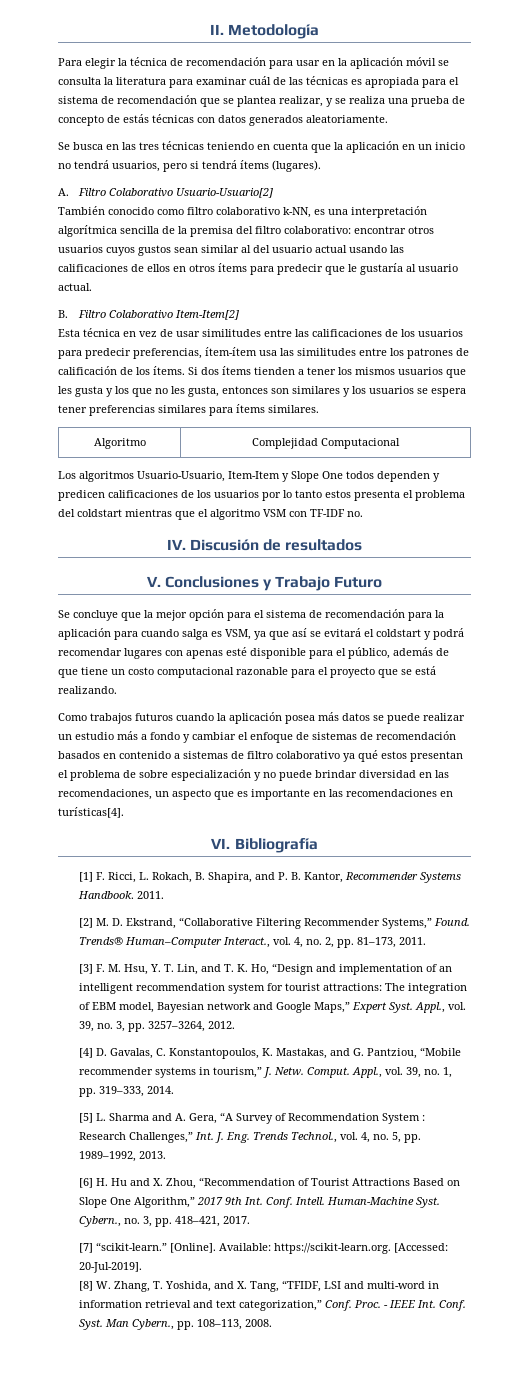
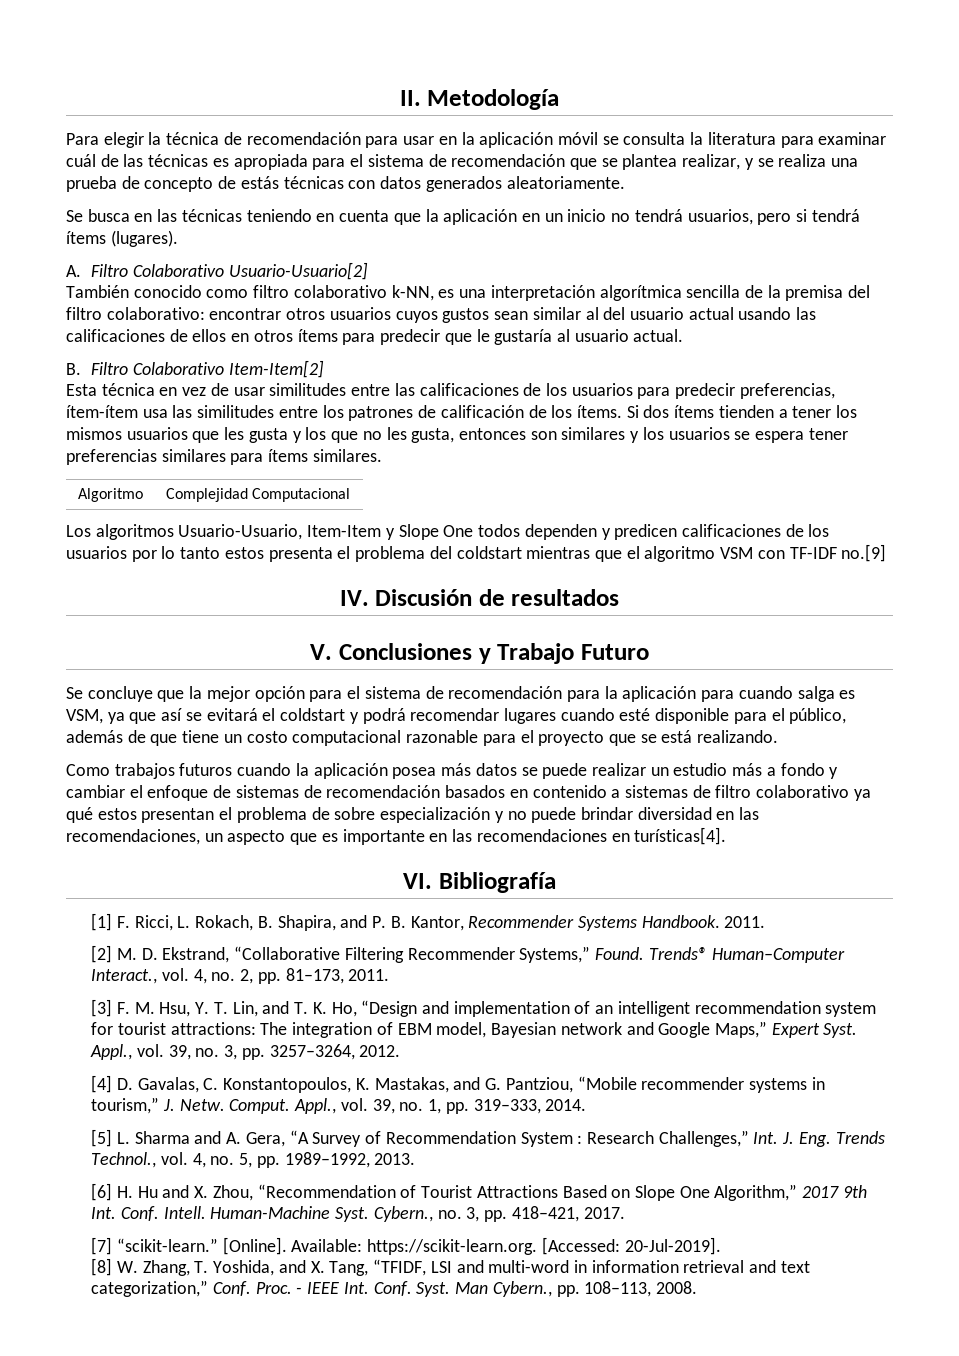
[139,142,159,150] tres -> (178, 215) none
[347,511,363,517] no. -> [841,544,887,562] no.[9]
[165,650,223,659] con apenas -> [560,708,615,721] cuando

